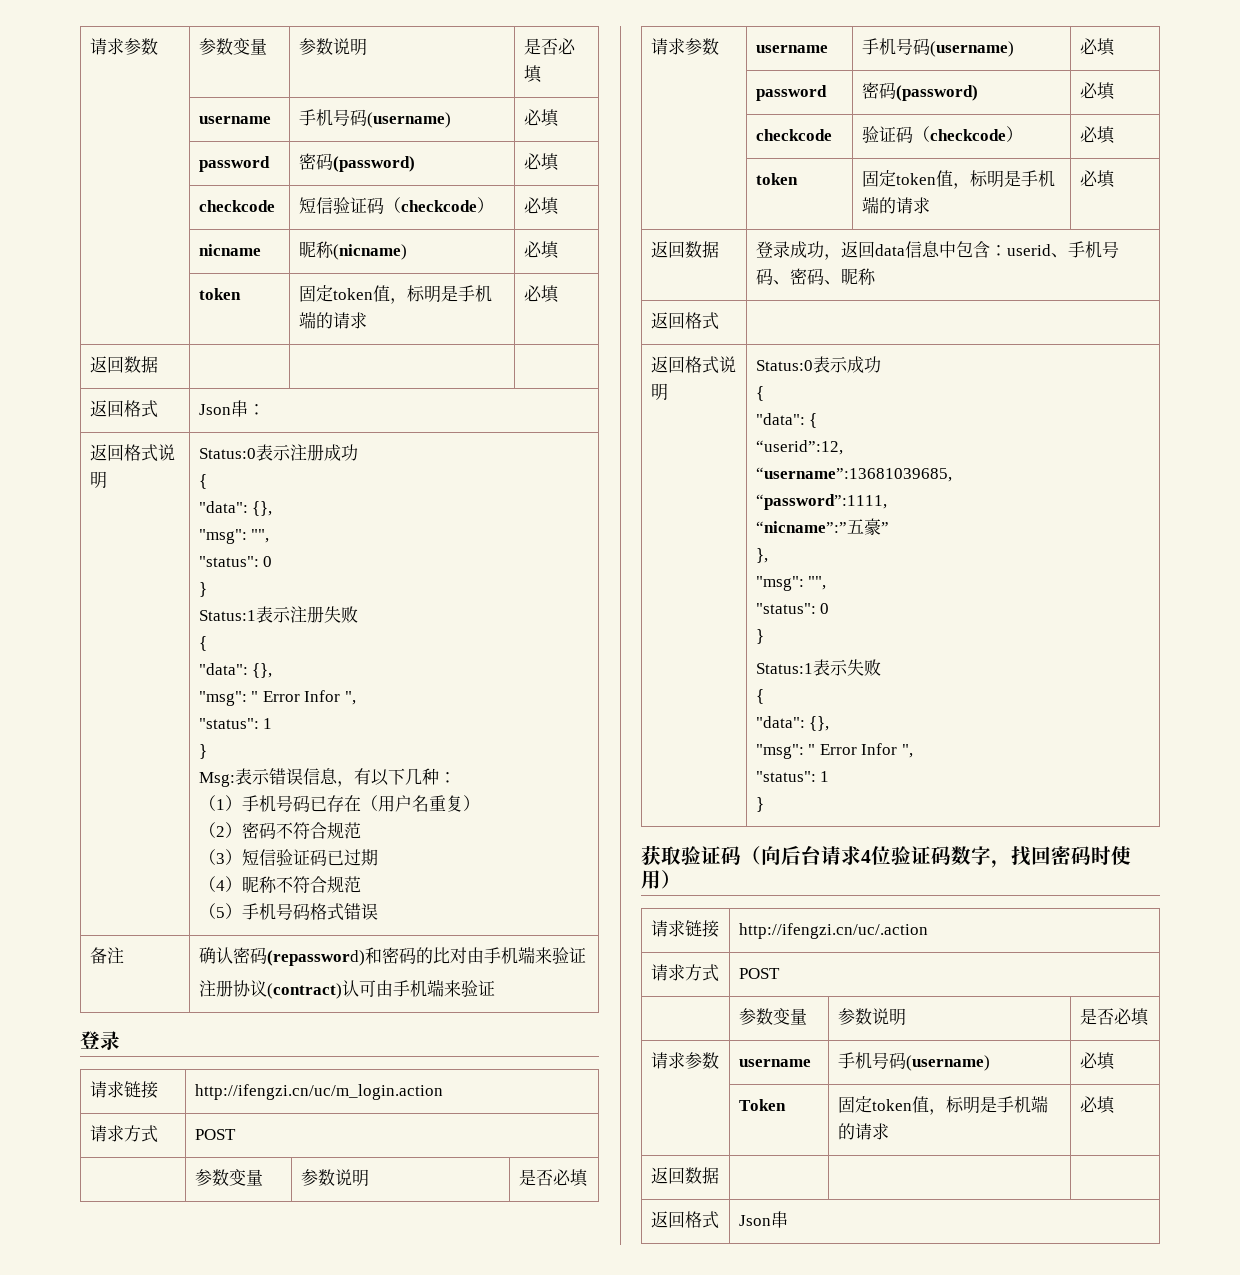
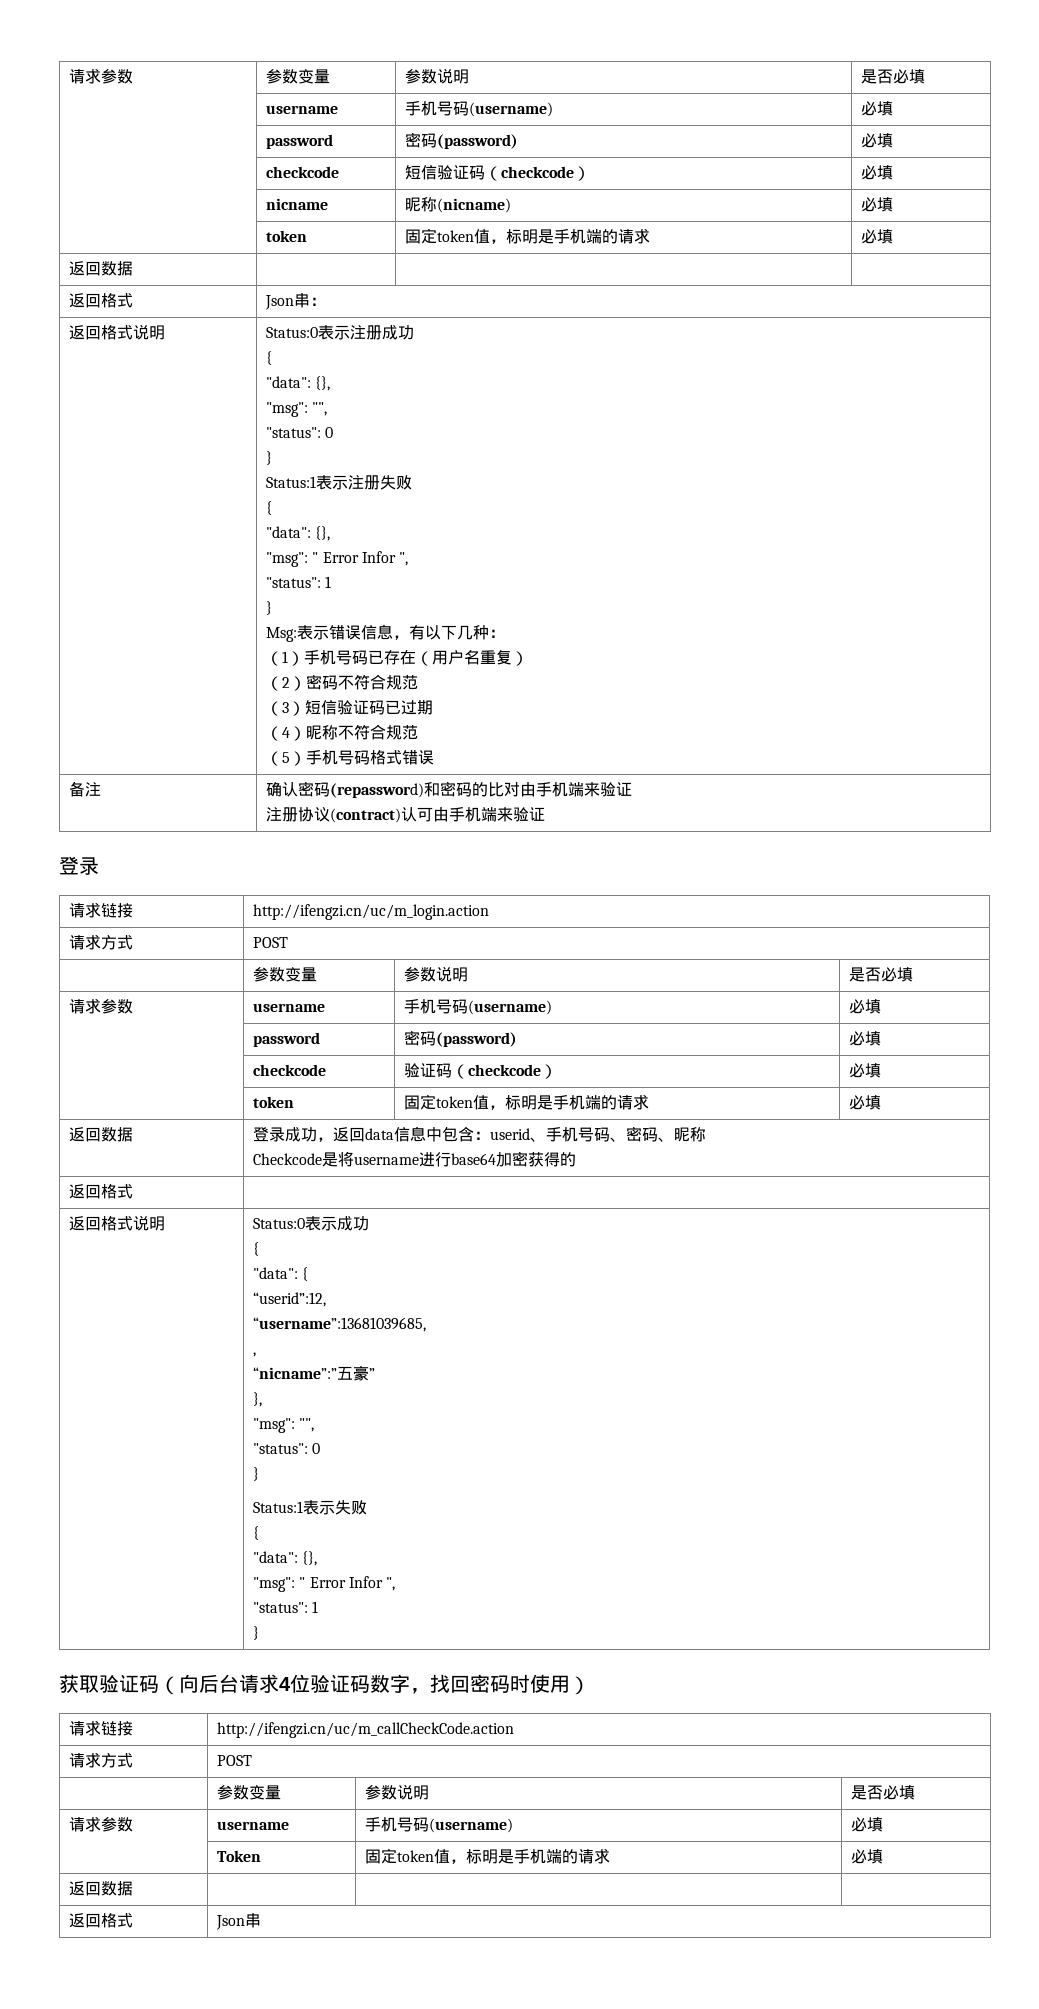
(876, 276) none -> [252,1151,576,1167] // Checkcode是将username进行base64加密获得的
[755,494,887,510] “password”:1111, -> [252,1352,256,1357] ,
[738,923,928,939] http://ifengzi.cn/uc/.action -> [216,1722,514,1738] http://ifengzi.cn/uc/m_callCheckCode.action

